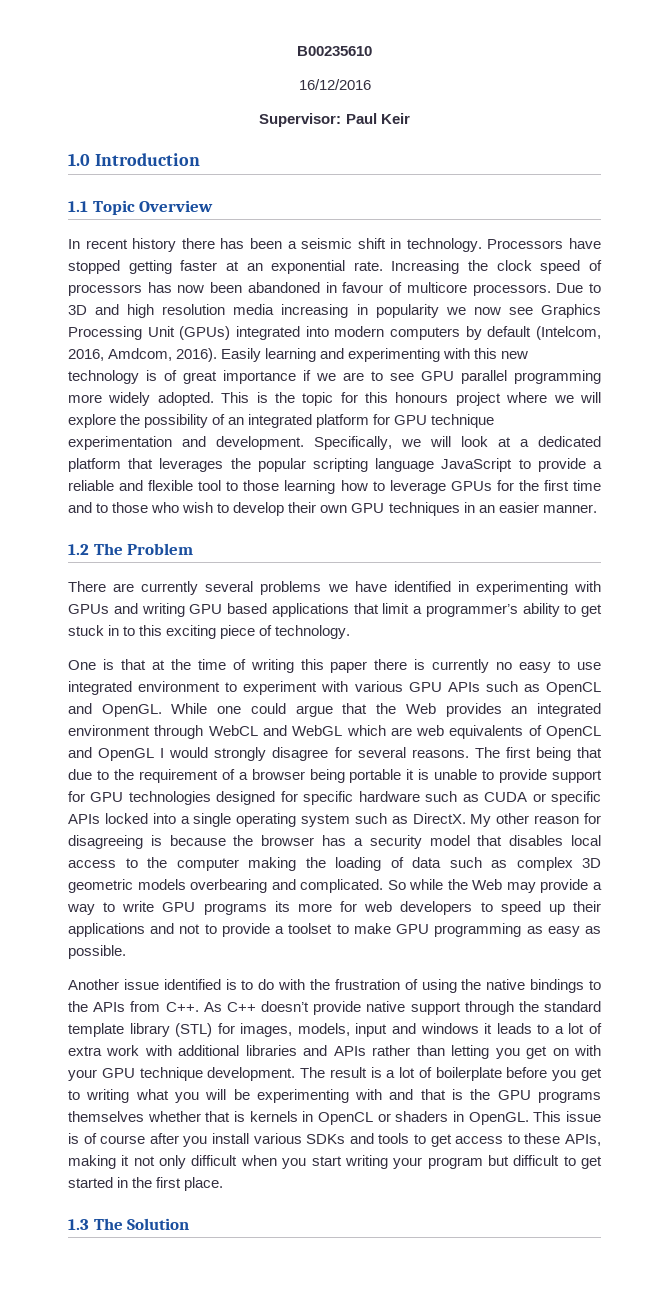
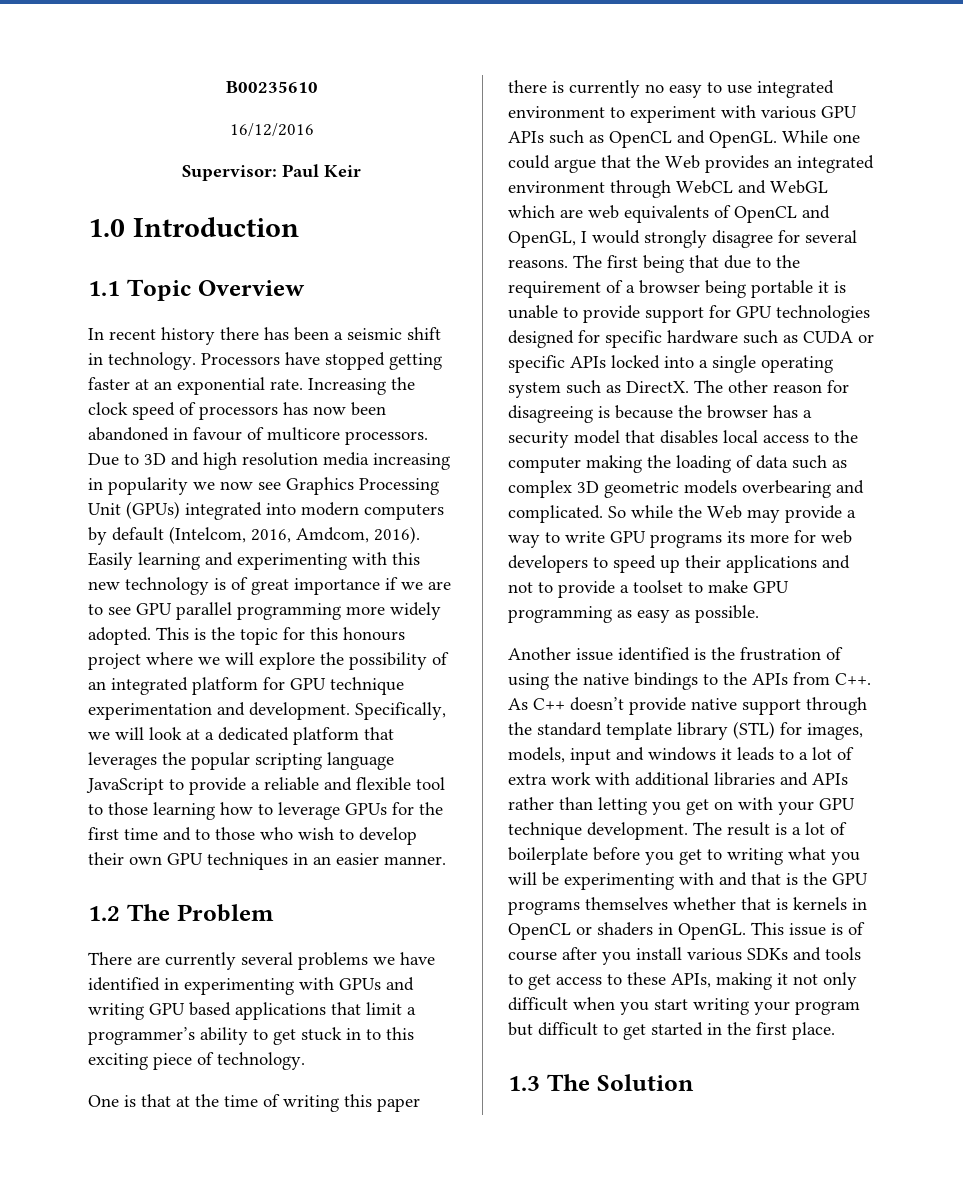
[98,748,155,761] OpenGL -> [508,231,576,248] OpenGL,
[470,814,492,827] My -> [694,380,723,393] The
[241,979,306,990] to do with -> (706, 654) none

